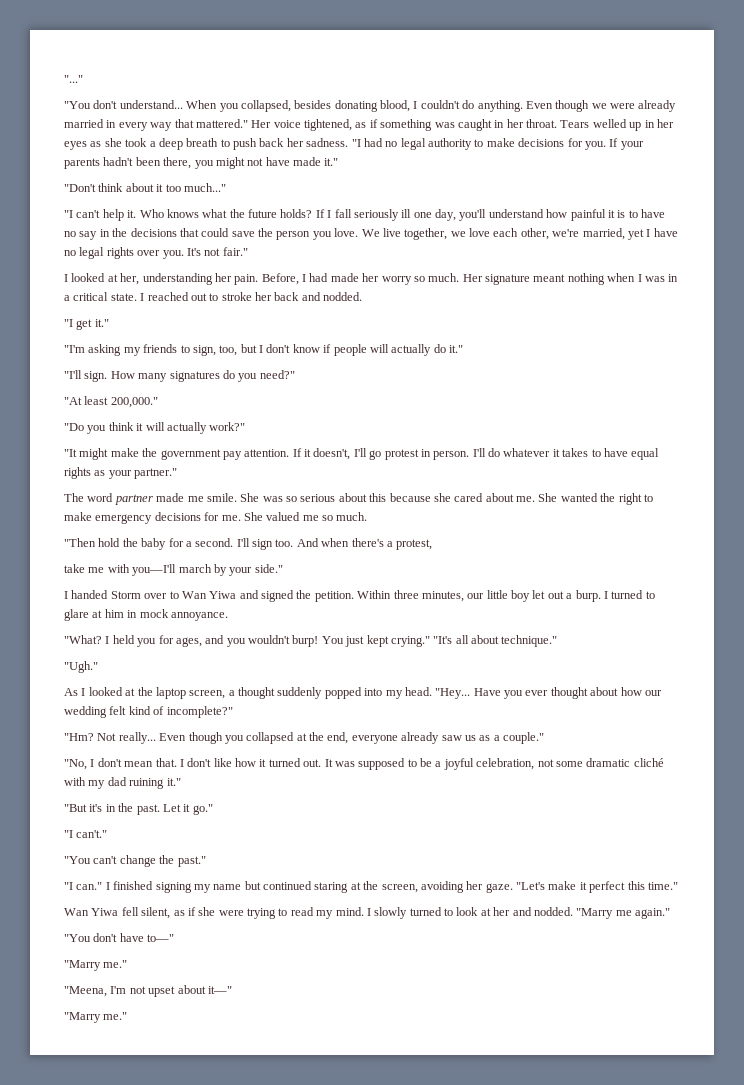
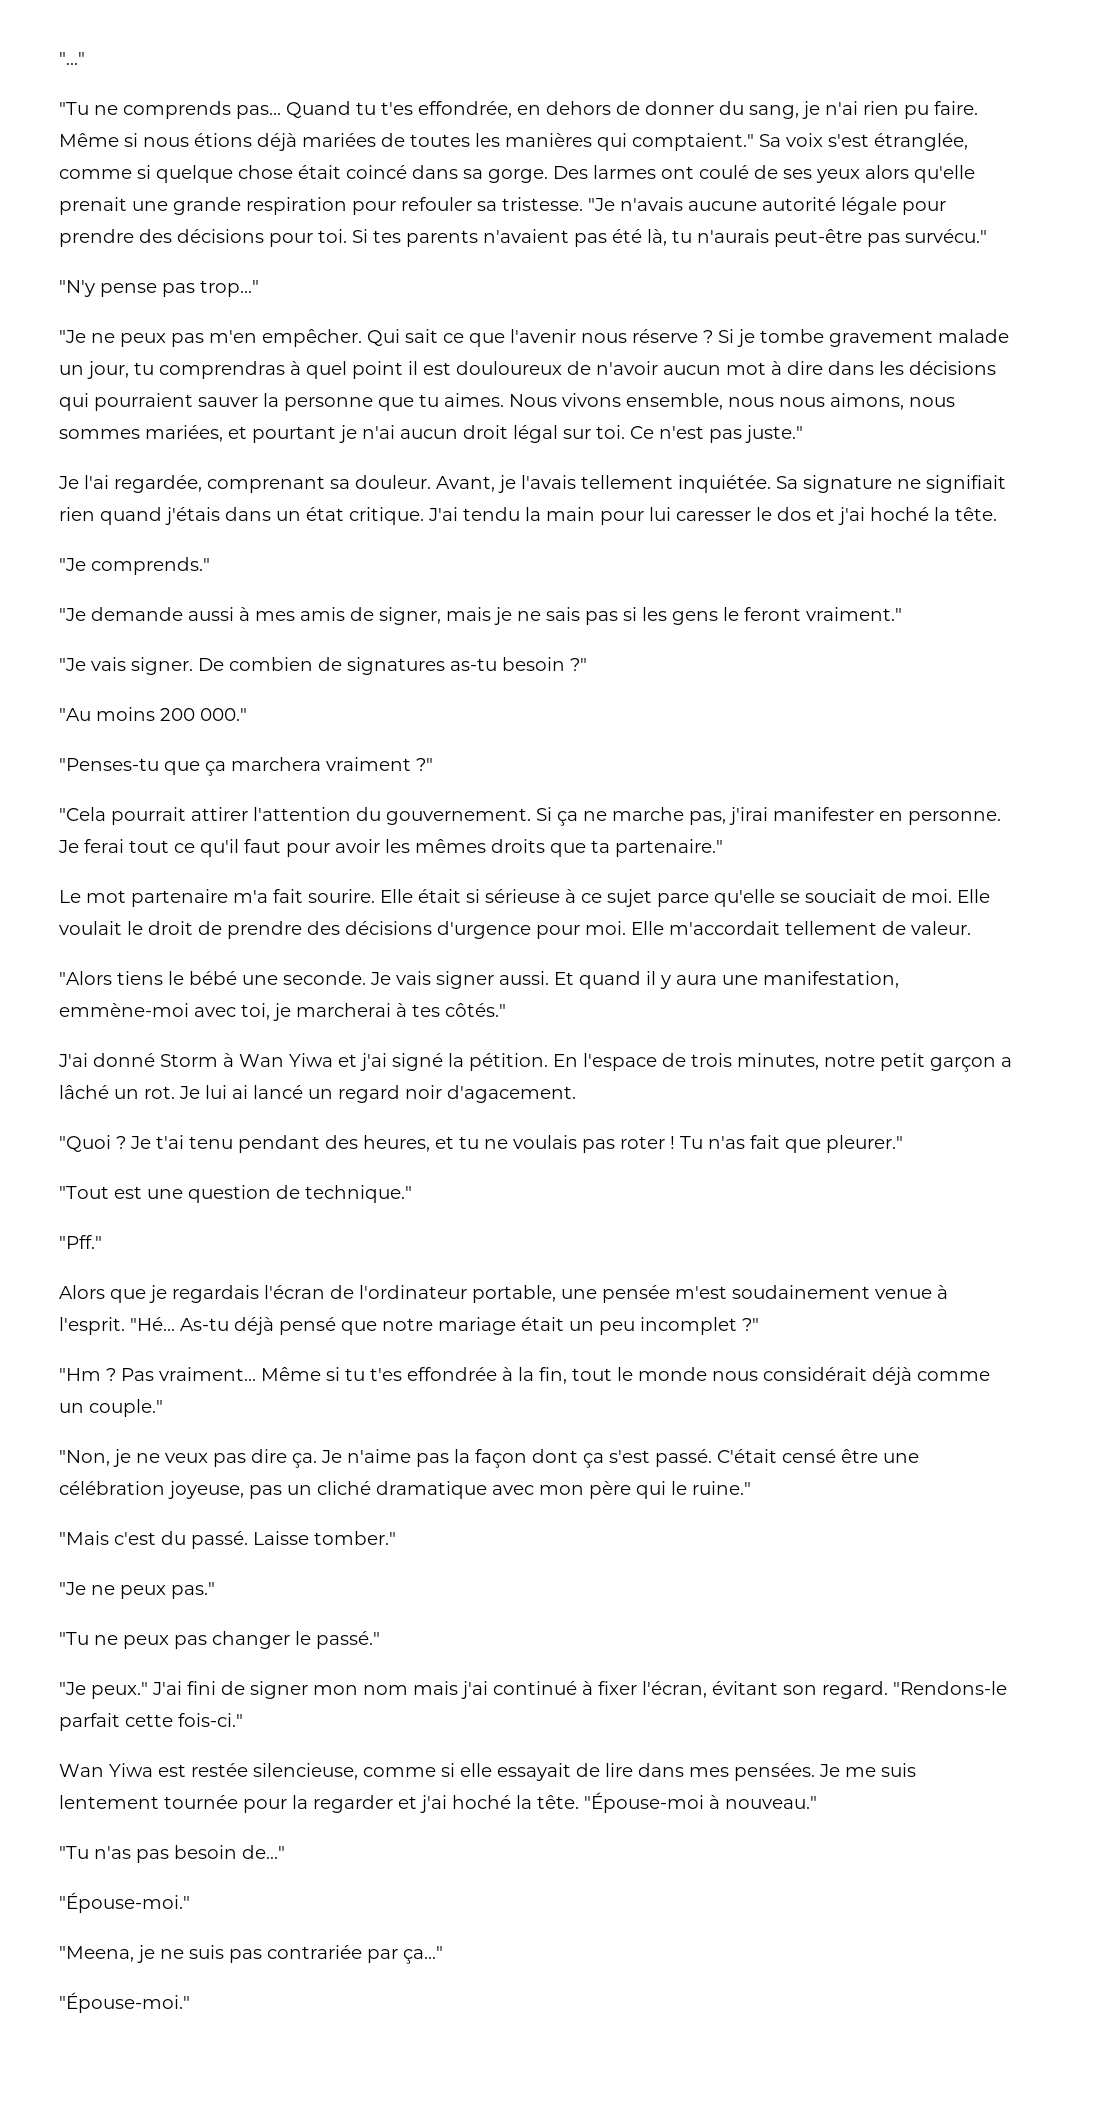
[64,100,677,112] [64,119,674,131] [64,138,644,150] [64,157,339,169] [64,183,226,192] [64,209,665,221] [64,228,678,240] [64,247,248,259] [64,273,679,285] [64,292,363,301] [64,319,109,330] [64,344,463,356] [64,370,295,382] [64,396,158,408] [64,422,246,434] [64,448,660,460] [64,467,178,479] [64,493,653,505] [64,512,368,524] [64,538,433,550] [64,564,283,576] [64,590,655,602] [64,609,228,621] [64,635,558,647] [64,661,98,673] [64,687,662,699] [64,706,233,718] [64,732,544,744] [64,758,664,770] [64,777,181,789] [64,803,213,815] [64,830,108,838] [64,855,206,867] [64,881,678,893] [64,907,670,919] [64,933,175,942] [64,960,128,971] [64,985,232,997] [64,1012,128,1023] "You don't understand... When you collapsed, besides donating blood, I couldn't do anything. Even though we were already married in every way that mattered." Her voice tightened, as if something was caught in her throat. Tears welled up in her eyes as she took a deep breath to push back her sadness. "I had no legal authority to make decisions for you. If your parents hadn't been there, you might not have made it." // "Don't think about it too much..." // "I can't help it. Who knows what the future holds? If I fall seriously ill one day, you'll understand how painful it is to have no say in the decisions that could save the person you love. We live together, we love each other, we're married, yet I have no legal rights over you. It's not fair." // I looked at her, understanding her pain. Before, I had made her worry so much. Her signature meant nothing when I was in a critical state. I reached out to stroke her back and nodded. // "I get it." // "I'm asking my friends to sign, too, but I don't know if people will actually do it." // "I'll sign. How many signatures do you need?" // "At least 200,000." // "Do you think it will actually work?" // "It might make the government pay attention. If it doesn't, I'll go protest in person. I'll do whatever it takes to have equal rights as your partner." // The word partner made me smile. She was so serious about this because she cared about me. She wanted the right to make emergency decisions for me. She valued me so much. // "Then hold the baby for a second. I'll sign too. And when there's a protest, // take me with you—I'll march by your side." // I handed Storm over to Wan Yiwa and signed the petition. Within three minutes, our little boy let out a burp. I turned to glare at him in mock annoyance. // "What? I held you for ages, and you wouldn't burp! You just kept crying." "It's all about technique." // "Ugh." // As I looked at the laptop screen, a thought suddenly popped into my head. "Hey... Have you ever thought about how our wedding felt kind of incomplete?" // "Hm? Not really... Even though you collapsed at the end, everyone already saw us as a couple." // "No, I don't mean that. I don't like how it turned out. It was supposed to be a joyful celebration, not some dramatic cliché with my dad ruining it." // "But it's in the past. Let it go." // "I can't." // "You can't change the past." // "I can." I finished signing my name but continued staring at the screen, avoiding her gaze. "Let's make it perfect this time." // Wan Yiwa fell silent, as if she were trying to read my mind. I slowly turned to look at her and nodded. "Marry me again." // "You don't have to—" // "Marry me." // "Meena, I'm not upset about it—" // "Marry me." -> [59,101,978,119] [59,133,968,151] [59,165,975,183] [59,197,946,215] [59,229,987,247] [59,280,259,297] [59,329,1009,347] [59,361,996,379] [59,393,955,411] [59,425,803,443] [58,475,1006,493] [59,507,997,525] [59,557,210,575] [59,607,902,625] [59,657,587,675] [59,707,247,721] [59,757,433,776] [59,807,1001,826] [58,839,723,857] [59,889,990,907] [59,921,971,939] [59,971,899,989] [59,1003,506,1021] [58,1053,1012,1072] [59,1085,576,1103] [59,1135,903,1153] [59,1185,412,1203] [59,1235,102,1249] [59,1285,948,1303] [59,1317,759,1335] [59,1367,990,1385] [59,1399,163,1417] [59,1449,919,1468] [59,1481,751,1499] [59,1531,396,1549] [59,1582,215,1599] [59,1631,380,1649] [59,1681,1007,1699] [59,1713,243,1731] [59,1763,916,1781] [59,1792,817,1813] [59,1845,285,1863] [59,1892,190,1913] [59,1945,443,1964] [59,1992,190,2013] "Tu ne comprends pas... Quand tu t'es effondrée, en dehors de donner du sang, je n'ai rien pu faire. Même si nous étions déjà mariées de toutes les manières qui comptaient." Sa voix s'est étranglée, comme si quelque chose était coincé dans sa gorge. Des larmes ont coulé de ses yeux alors qu'elle prenait une grande respiration pour refouler sa tristesse. "Je n'avais aucune autorité légale pour prendre des décisions pour toi. Si tes parents n'avaient pas été là, tu n'aurais peut-être pas survécu." // "N'y pense pas trop..." // "Je ne peux pas m'en empêcher. Qui sait ce que l'avenir nous réserve ? Si je tombe gravement malade un jour, tu comprendras à quel point il est douloureux de n'avoir aucun mot à dire dans les décisions qui pourraient sauver la personne que tu aimes. Nous vivons ensemble, nous nous aimons, nous sommes mariées, et pourtant je n'ai aucun droit légal sur toi. Ce n'est pas juste." // Je l'ai regardée, comprenant sa douleur. Avant, je l'avais tellement inquiétée. Sa signature ne signifiait rien quand j'étais dans un état critique. J'ai tendu la main pour lui caresser le dos et j'ai hoché la tête. // "Je comprends." // "Je demande aussi à mes amis de signer, mais je ne sais pas si les gens le feront vraiment." // "Je vais signer. De combien de signatures as-tu besoin ?" // "Au moins 200 000." // "Penses-tu que ça marchera vraiment ?" // "Cela pourrait attirer l'attention du gouvernement. Si ça ne marche pas, j'irai manifester en personne. Je ferai tout ce qu'il faut pour avoir les mêmes droits que ta partenaire." // Le mot partenaire m'a fait sourire. Elle était si sérieuse à ce sujet parce qu'elle se souciait de moi. Elle voulait le droit de prendre des décisions d'urgence pour moi. Elle m'accordait tellement de valeur. // "Alors tiens le bébé une seconde. Je vais signer aussi. Et quand il y aura une manifestation, emmène-moi avec toi, je marcherai à tes côtés." // J'ai donné Storm à Wan Yiwa et j'ai signé la pétition. En l'espace de trois minutes, notre petit garçon a lâché un rot. Je lui ai lancé un regard noir d'agacement. // "Quoi ? Je t'ai tenu pendant des heures, et tu ne voulais pas roter ! Tu n'as fait que pleurer." // "Tout est une question de technique." // "Pff." // Alors que je regardais l'écran de l'ordinateur portable, une pensée m'est soudainement venue à l'esprit. "Hé... As-tu déjà pensé que notre mariage était un peu incomplet ?" // "Hm ? Pas vraiment... Même si tu t'es effondrée à la fin, tout le monde nous considérait déjà comme un couple." // "Non, je ne veux pas dire ça. Je n'aime pas la façon dont ça s'est passé. C'était censé être une célébration joyeuse, pas un cliché dramatique avec mon père qui le ruine." // "Mais c'est du passé. Laisse tomber." // "Je ne peux pas." // "Tu ne peux pas changer le passé." // "Je peux." J'ai fini de signer mon nom mais j'ai continué à fixer l'écran, évitant son regard. "Rendons-le parfait cette fois-ci." // Wan Yiwa est restée silencieuse, comme si elle essayait de lire dans mes pensées. Je me suis lentement tournée pour la regarder et j'ai hoché la tête. "Épouse-moi à nouveau." // "Tu n'as pas besoin de..." // "Épouse-moi." // "Meena, je ne suis pas contrariée par ça..." // "Épouse-moi."

